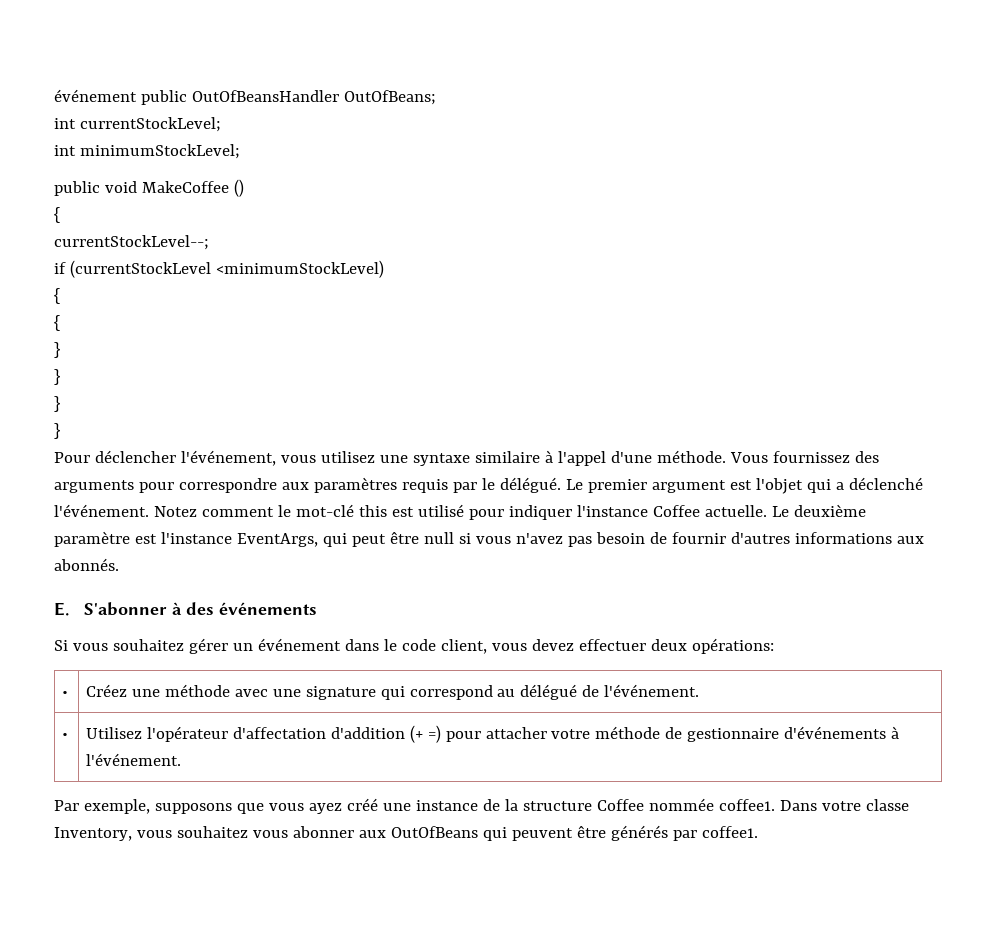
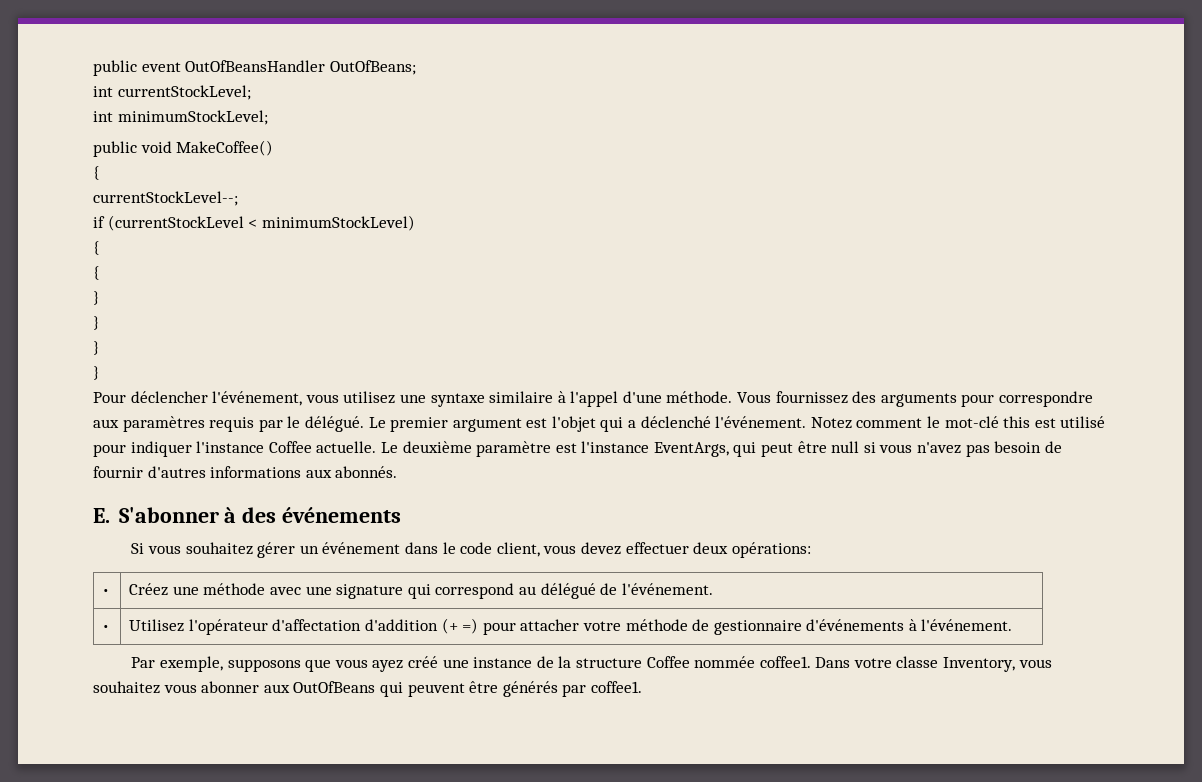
[54,89,187,105] événement public -> [93,60,181,76] public event
[141,179,244,197] MakeCoffee () -> [176,140,274,156] MakeCoffee()
[215,260,384,278] <minimumStockLevel) -> [248,215,415,231] < minimumStockLevel)

